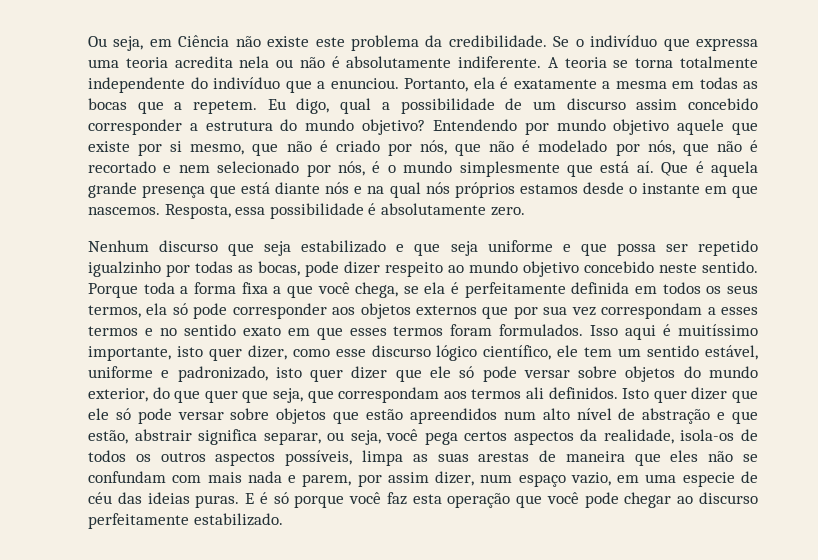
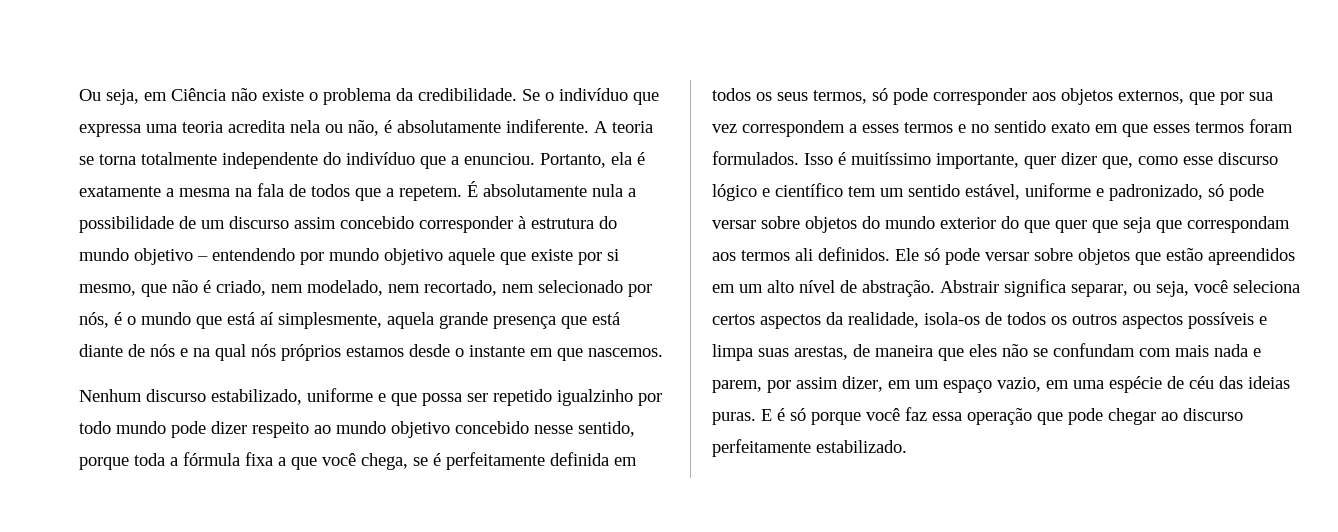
[315,37,345,47] este -> [309,92,318,101] o
[299,57,325,68] não -> [348,120,379,136] não,
[672,77,758,89] [88,98,372,114] em todas as bocas que a repetem. Eu digo, qual -> [235,181,623,201] na fala de todos que a repetem. É absolutamente nula
[189,123,198,131] a -> [518,216,526,229] à
[362,119,517,135] objetivo? Entendendo -> [134,248,295,265] objetivo – entendendo
[335,140,758,156] [88,161,172,173] criado por nós, que não é modelado por nós, que não é recortado e -> [216,280,497,296] criado, nem modelado, nem recortado,
[459,161,704,177] simplesmente que está aí. Que é -> [196,312,382,329] que está aí simplesmente,
(321, 188) none -> [128,344,145,357] de
[164,203,525,219] [88,240,478,256] Resposta, essa possibilidade é absolutamente zero. // Nenhum discurso que seja estabilizado e que seja -> [79,389,302,405] // Nenhum discurso estabilizado,
[195,261,300,276] todas as bocas, -> [79,421,166,434] todo mundo
[659,261,758,273] [88,283,138,298] neste sentido. Porque -> [534,421,635,437] [79,457,129,470] nesse sentido, porque
[193,282,236,294] forma -> [183,452,240,466] fórmula
[424,282,446,294] ela -> (428, 461) none
[146,303,168,315] ela -> (867, 97) none
[416,305,477,315] externos -> [1118,90,1184,104] externos,
[601,303,703,319] correspondam -> [742,120,845,137] correspondem
[625,325,657,340] aqui -> (833, 159) none
[176,345,287,361] isto quer dizer, -> [1024,152,1133,169] quer dizer que,
[483,345,579,360] científico, ele -> [762,183,843,197] e científico
[275,366,451,382] isto quer dizer que ele -> (1203, 192) none
[88,388,148,402] exterior, -> [940,217,996,229] exterior
[273,388,303,403] seja, -> [1123,217,1151,233] seja
[622,387,759,403] [88,408,109,420] Isto quer dizer que ele -> [895,248,919,261] Ele
[503,411,536,420] num -> [712,284,763,293] em um
[642,408,759,424] [88,429,192,444] abstração e que estão, abstrair -> [862,280,999,297] abstração. Abstrair
[424,432,458,445] pega -> [1233,280,1300,293] seleciona
[285,450,530,466] possíveis, limpa as suas arestas -> [1188,312,1267,329] [712,344,848,361] possíveis e limpa suas arestas,
[480,474,513,483] num -> [888,380,939,389] em um
[682,472,735,487] especie -> [1109,376,1162,393] espécie
[412,494,442,504] esta -> [932,412,962,421] essa
[546,492,579,504] você -> (1063, 418) none

